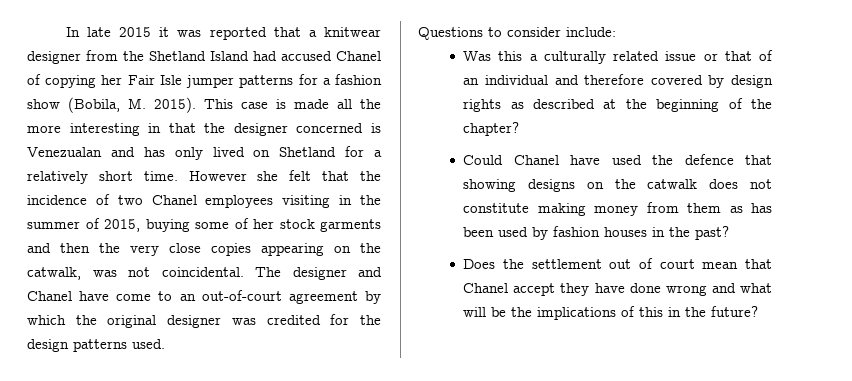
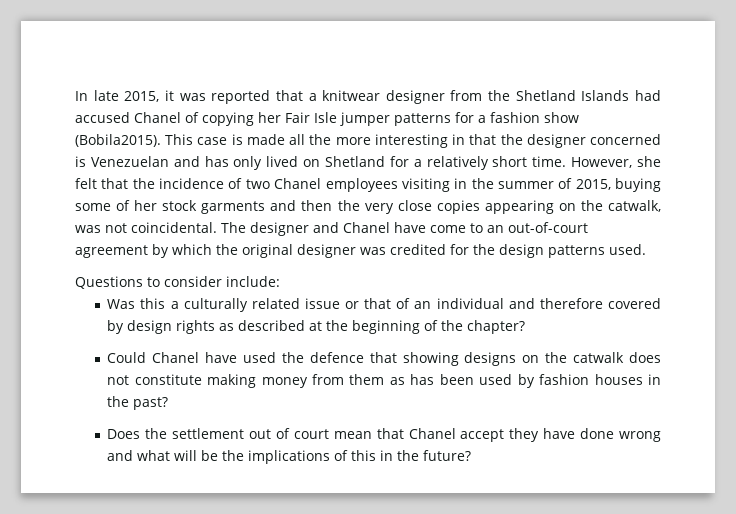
[119,27,152,37] 2015 -> [124,91,160,102] 2015,
[210,51,249,61] Island -> [581,90,630,101] Islands
[68,97,196,113] (Bobila, M. 2015). -> [75,134,161,147] (Bobila2015).
[27,147,102,157] Venezualan -> [90,156,169,167] Venezuelan
[188,171,247,181] However -> [571,157,633,168] However,

